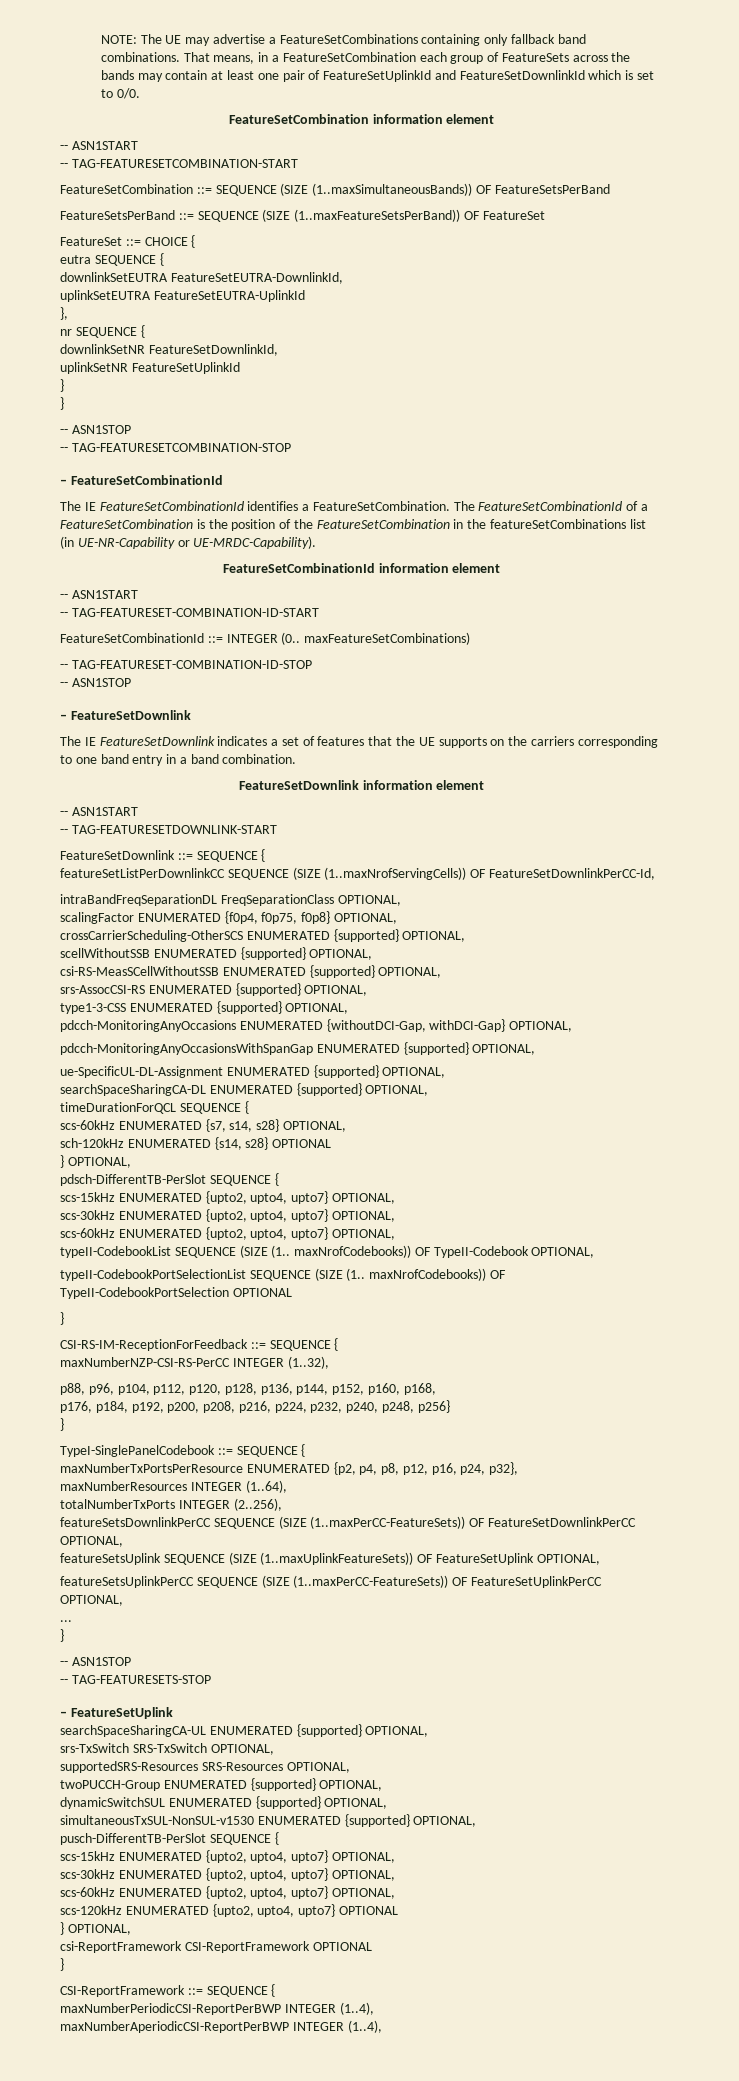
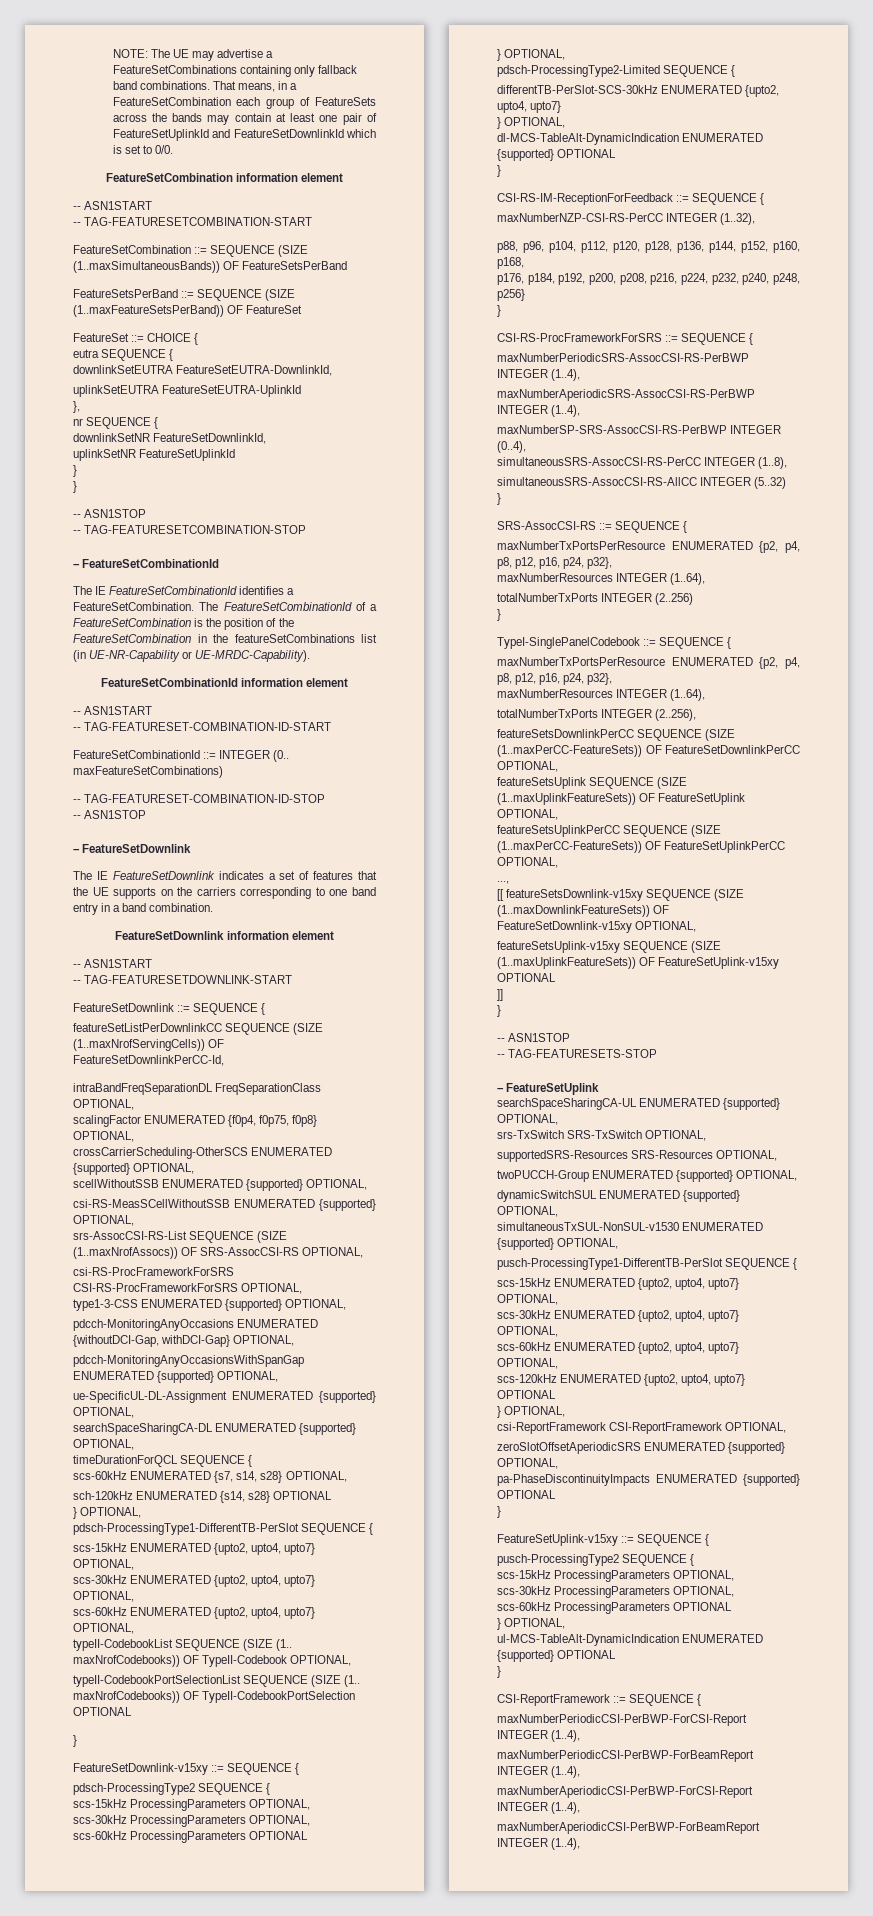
[60,983,301,996] srs-AssocCSI-RS ENUMERATED {supported} -> [73,1231,288,1243] [73,1247,364,1259] [73,1267,234,1276] [73,1283,238,1292] srs-AssocCSI-RS-List SEQUENCE (SIZE (1..maxNrofAssocs)) OF SRS-AssocCSI-RS OPTIONAL, // csi-RS-ProcFrameworkForSRS CSI-RS-ProcFrameworkForSRS
[60,1174,206,1186] pdsch-DifferentTB-PerSlot -> [73,1523,299,1535] pdsch-ProcessingType1-DifferentTB-PerSlot
(64, 1318) none -> [73,1763,300,1775] [73,1783,271,1795] [73,1799,311,1811] [73,1815,311,1827] [73,1831,309,1843] [497,49,566,61] [497,65,736,77] [497,85,780,97] [497,101,562,113] [497,117,566,129] [497,133,764,145] [497,149,617,161] [497,165,501,177] // FeatureSetDownlink-v15xy ::= SEQUENCE { // pdsch-ProcessingType2 SEQUENCE { // scs-15kHz ProcessingParameters OPTIONAL, // scs-30kHz ProcessingParameters OPTIONAL, // scs-60kHz ProcessingParameters OPTIONAL // } OPTIONAL, // pdsch-ProcessingType2-Limited SEQUENCE { // differentTB-PerSlot-SCS-30kHz ENUMERATED {upto2, upto4, upto7} // } OPTIONAL, // dl-MCS-TableAlt-DynamicIndication ENUMERATED {supported} OPTIONAL // }
(64, 1424) none -> [497,333,754,345] [497,353,749,362] [497,369,581,381] [497,389,755,401] [497,405,581,417] [497,425,782,434] [497,441,526,453] [497,457,788,469] [497,477,787,489] [497,493,501,505] [497,521,688,533] [497,541,800,553] [497,557,613,569] [497,573,706,585] [497,593,694,605] [497,609,501,621] // CSI-RS-ProcFrameworkForSRS ::= SEQUENCE { // maxNumberPeriodicSRS-AssocCSI-RS-PerBWP INTEGER (1..4), // maxNumberAperiodicSRS-AssocCSI-RS-PerBWP INTEGER (1..4), // maxNumberSP-SRS-AssocCSI-RS-PerBWP INTEGER (0..4), // simultaneousSRS-AssocCSI-RS-PerCC INTEGER (1..8), // simultaneousSRS-AssocCSI-RS-AllCC INTEGER (5..32) // } // SRS-AssocCSI-RS ::= SEQUENCE { // maxNumberTxPortsPerResource ENUMERATED {p2, p4, p8, p12, p16, p24, p32}, // maxNumberResources INTEGER (1..64), // totalNumberTxPorts INTEGER (2..256) // }
[60,1620,72,1622] ... -> [497,881,509,884] [497,889,745,901] [497,905,670,917] [497,921,697,933] [497,941,722,953] [497,957,780,969] [497,973,556,982] [497,989,503,1001] ..., // [[ featureSetsDownlink-v15xy SEQUENCE (SIZE (1..maxDownlinkFeatureSets)) OF FeatureSetDownlink-v15xy OPTIONAL, // featureSetsUplink-v15xy SEQUENCE (SIZE (1..maxUplinkFeatureSets)) OF FeatureSetUplink-v15xy OPTIONAL // ]]
[60,1833,206,1845] pusch-DifferentTB-PerSlot -> [497,1258,723,1270] pusch-ProcessingType1-DifferentTB-PerSlot
(310, 1947) none -> [725,1422,787,1433] [497,1442,786,1454] [497,1458,558,1469] [497,1474,800,1486] [497,1490,556,1499] [497,1506,501,1518] [497,1534,710,1546] [497,1554,695,1566] [497,1570,735,1582] [497,1586,735,1598] [497,1602,733,1614] [497,1618,566,1630] [497,1634,764,1646] [497,1650,554,1662] OPTIONAL, // zeroSlotOffsetAperiodicSRS ENUMERATED {supported} OPTIONAL, // pa-PhaseDiscontinuityImpacts ENUMERATED {supported} OPTIONAL // } // FeatureSetUplink-v15xy ::= SEQUENCE { // pusch-ProcessingType2 SEQUENCE { // scs-15kHz ProcessingParameters OPTIONAL, // scs-30kHz ProcessingParameters OPTIONAL, // scs-60kHz ProcessingParameters OPTIONAL // } OPTIONAL, // ul-MCS-TableAlt-DynamicIndication ENUMERATED {supported}
[60,2002,374,2015] [60,2020,382,2033] maxNumberPeriodicCSI-ReportPerBWP INTEGER (1..4), // maxNumberAperiodicCSI-ReportPerBWP INTEGER (1..4), -> [497,1714,747,1726] [497,1730,581,1742] [497,1750,754,1762] [497,1766,581,1778] [497,1786,753,1798] [497,1802,581,1814] [497,1822,760,1834] [497,1838,581,1850] maxNumberPeriodicCSI-PerBWP-ForCSI-Report INTEGER (1..4), // maxNumberPeriodicCSI-PerBWP-ForBeamReport INTEGER (1..4), // maxNumberAperiodicCSI-PerBWP-ForCSI-Report INTEGER (1..4), // maxNumberAperiodicCSI-PerBWP-ForBeamReport INTEGER (1..4),

